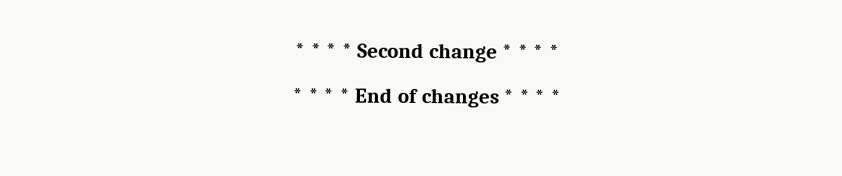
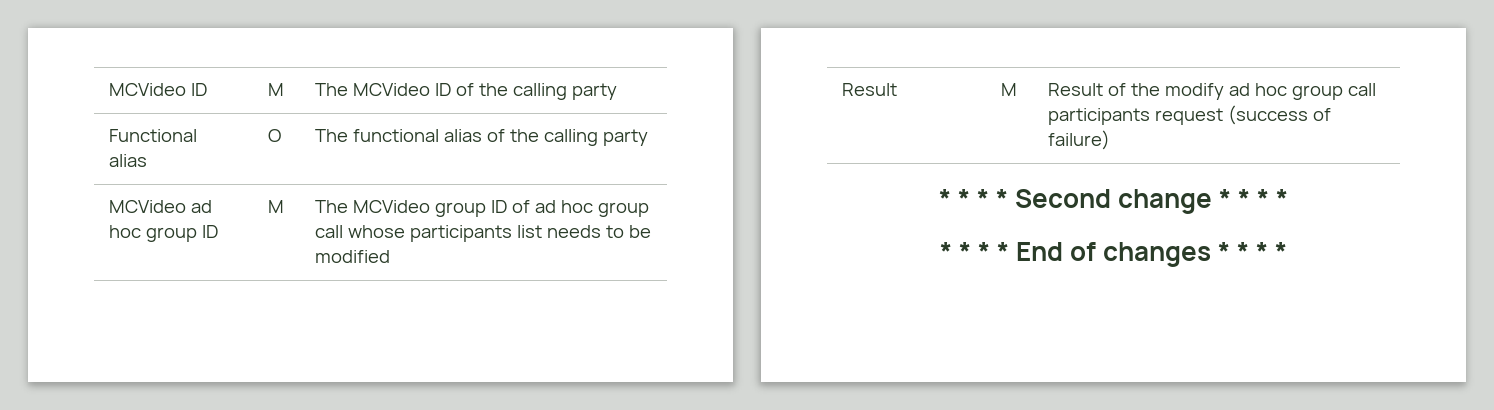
(295, 50) none -> [109,83,208,96] [268,83,285,96] [315,83,618,100] [109,129,198,142] [109,154,148,167] [268,129,282,142] [315,129,649,146] [109,200,213,213] [109,225,219,242] [268,200,285,213] [315,200,650,217] [315,225,652,242] [315,250,391,263] [842,83,898,96] [1001,83,1018,96] [1048,83,1377,100] [1048,105,1332,125] [1048,130,1111,150] MCVideo ID | M | The MCVideo ID of the calling party // Functional alias | O | The functional alias of the calling party // MCVideo ad hoc group ID | M | The MCVideo group ID of ad hoc group call whose participants list needs to be modified // Result | M | Result of the modify ad hoc group call participants request (success of failure) //

